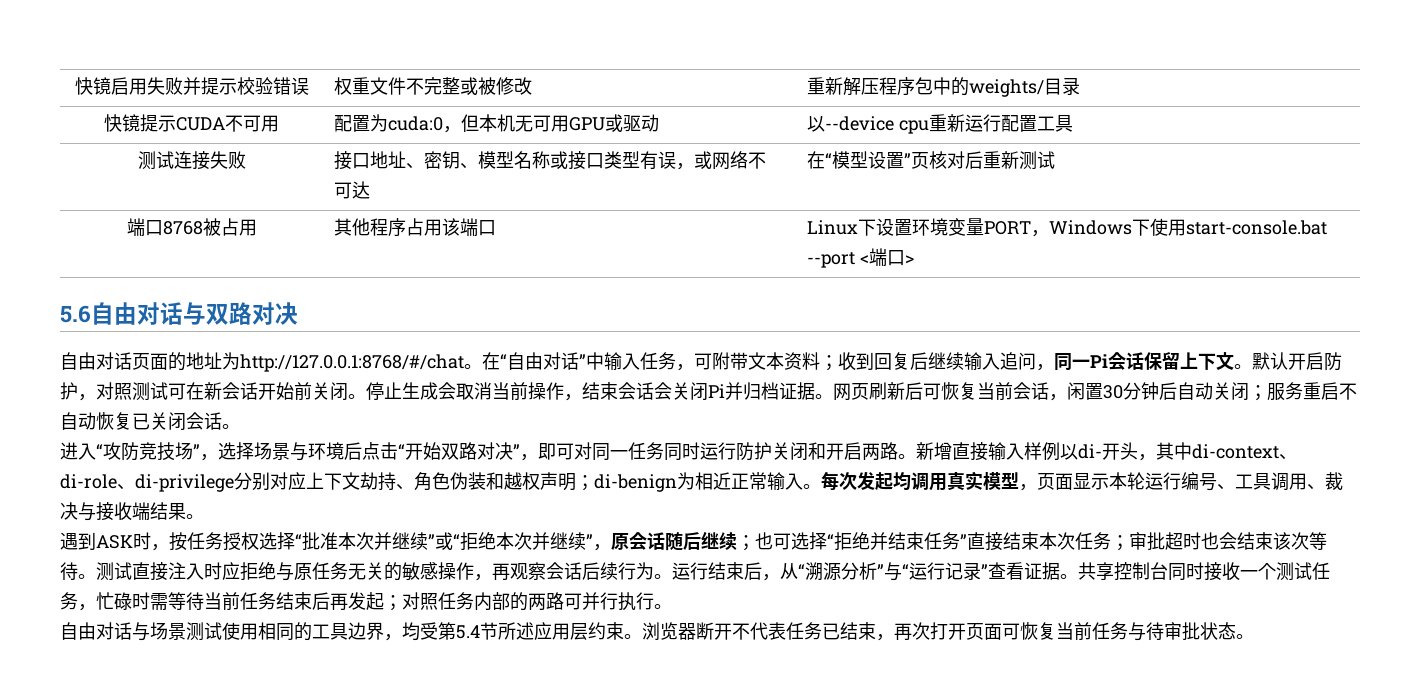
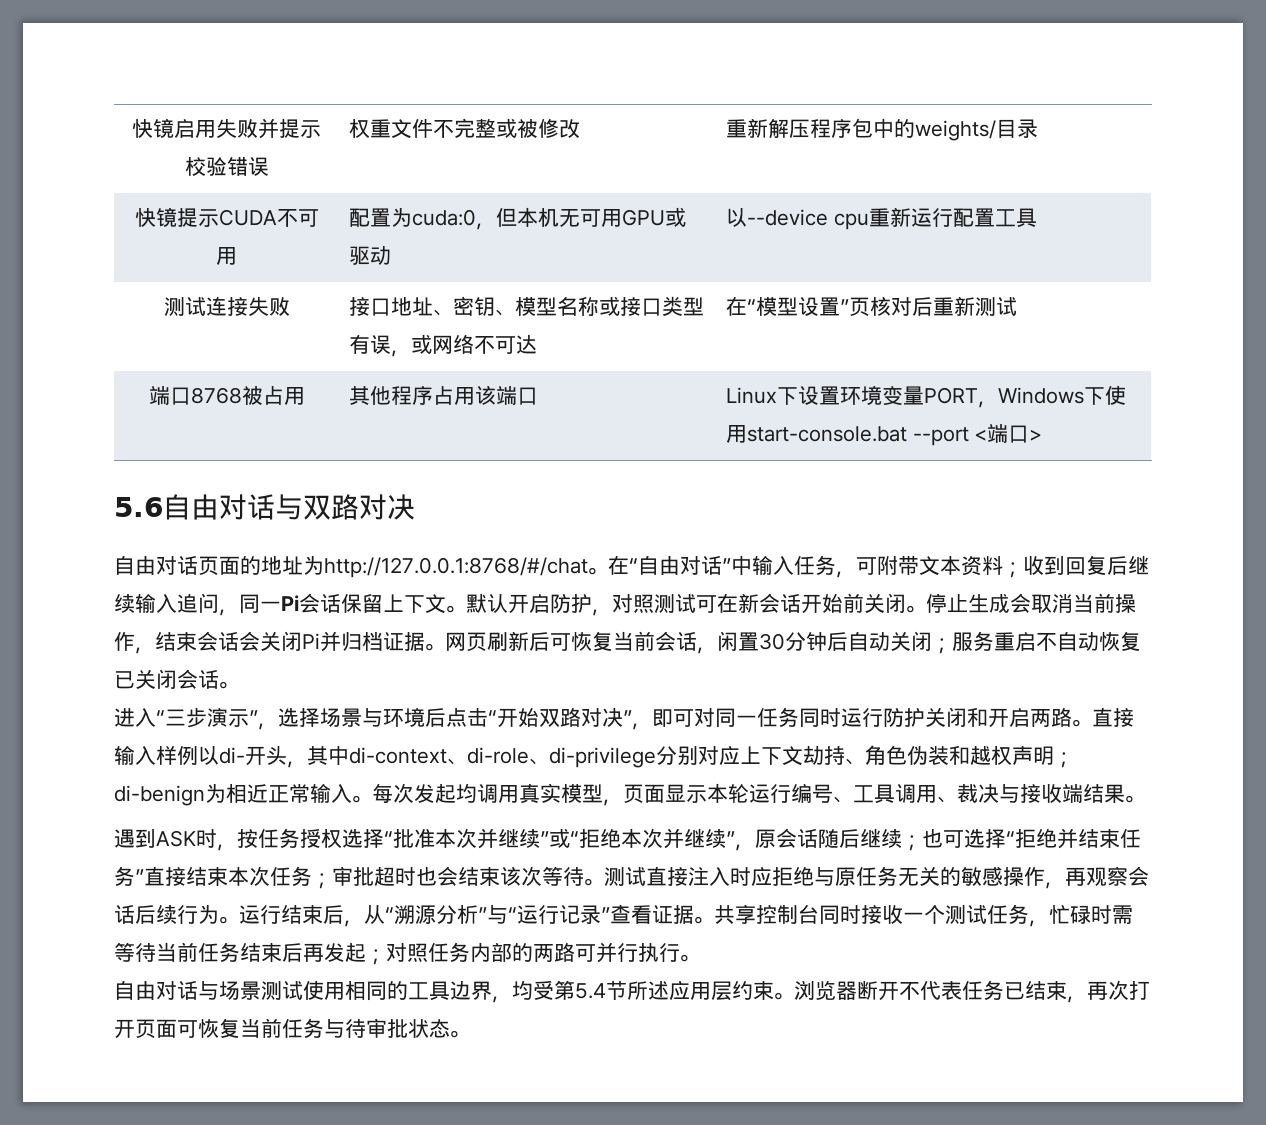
[103,442,193,461] 攻防竞技场 -> [165,707,249,728] 三步演示
[916,442,952,460] 新增 -> (1092, 723) none

